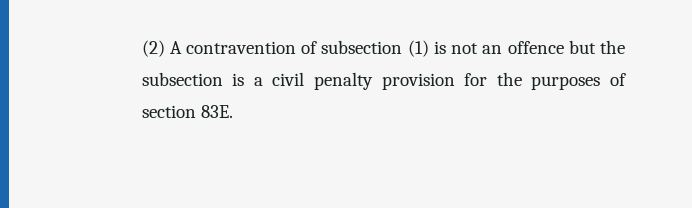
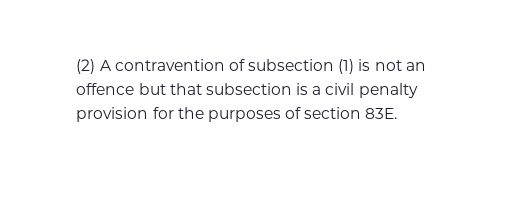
[600,40,625,54] the -> [169,83,202,95] that

